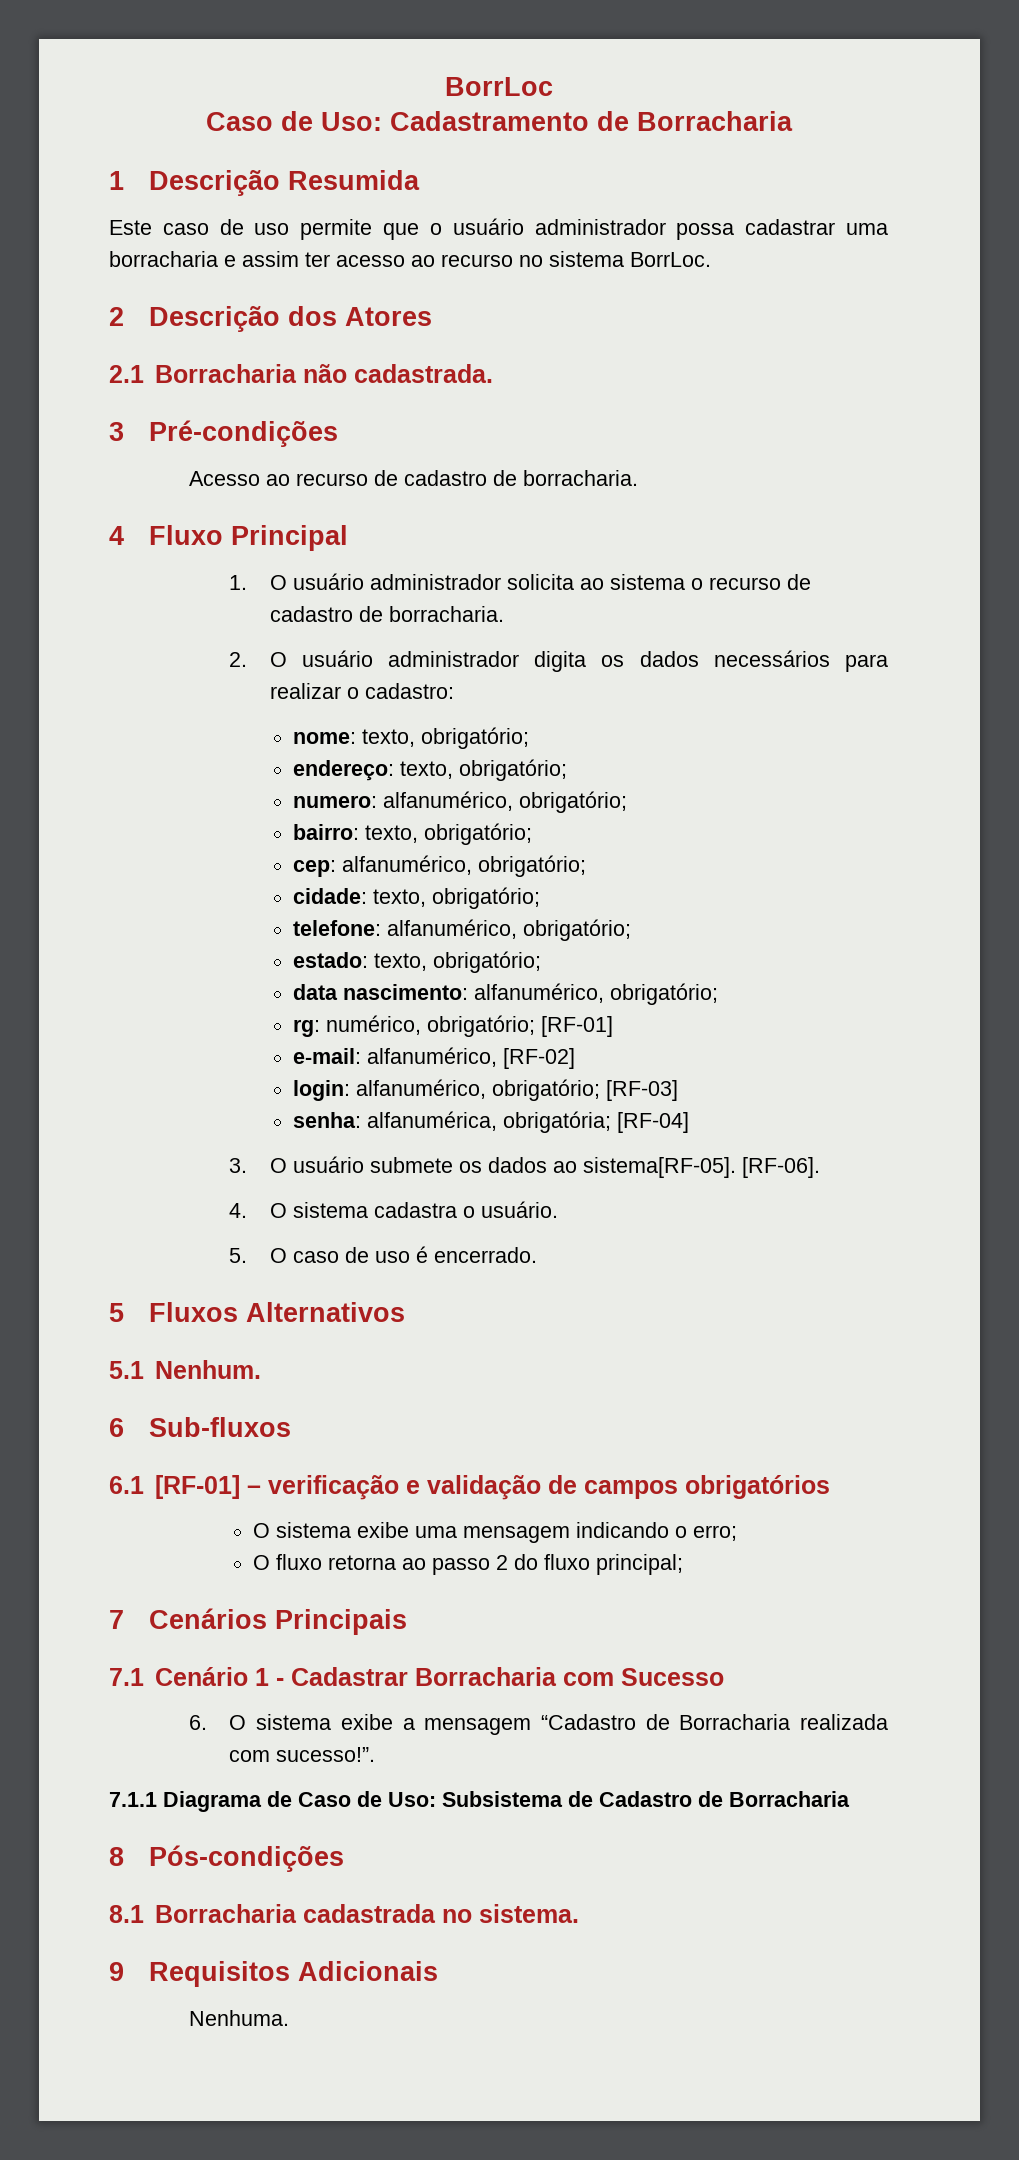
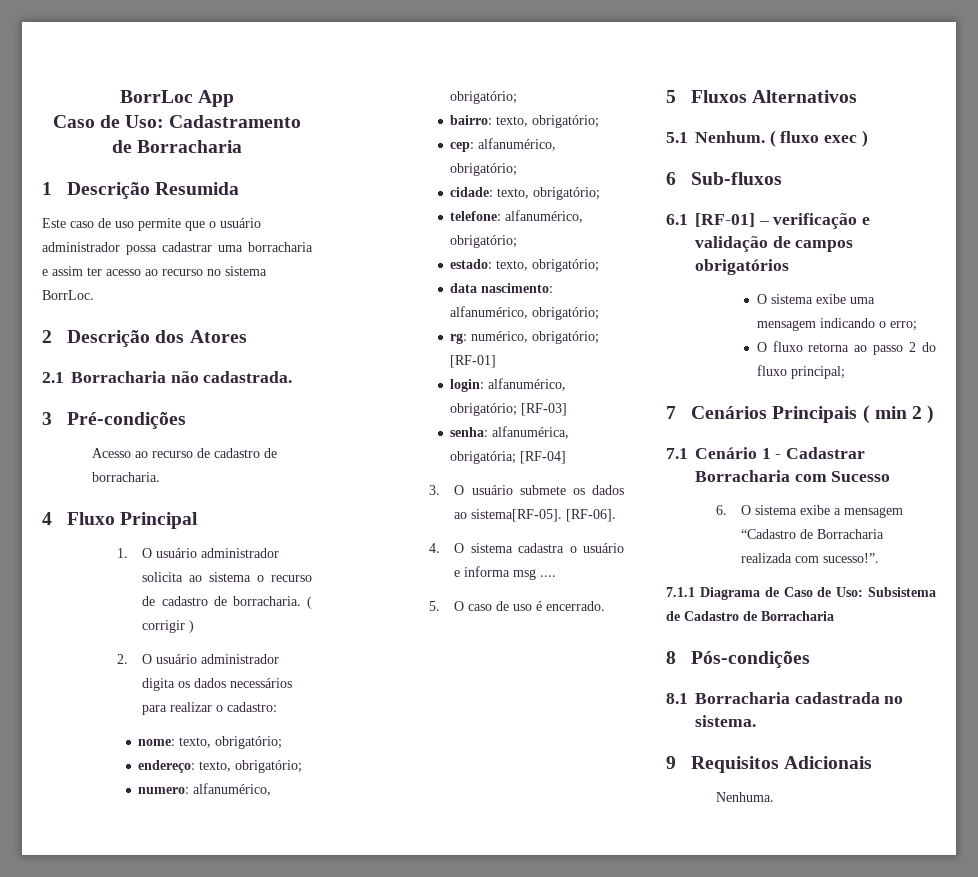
(553, 86) none -> [198,90,235,107] App
(504, 614) none -> [307,596,312,609] [142,620,195,633] ( corrigir )
[293,1047,576,1069] // e-mail: alfanumérico, [RF-02] -> (497, 361) none
[480,1201,558,1218] usuário. -> [583,543,624,553] [454,566,557,580] usuário e informa msg ....
(261, 1369) none -> [769,130,868,147] ( fluxo exec )
(408, 1622) none -> [862,405,935,424] ( min 2 )

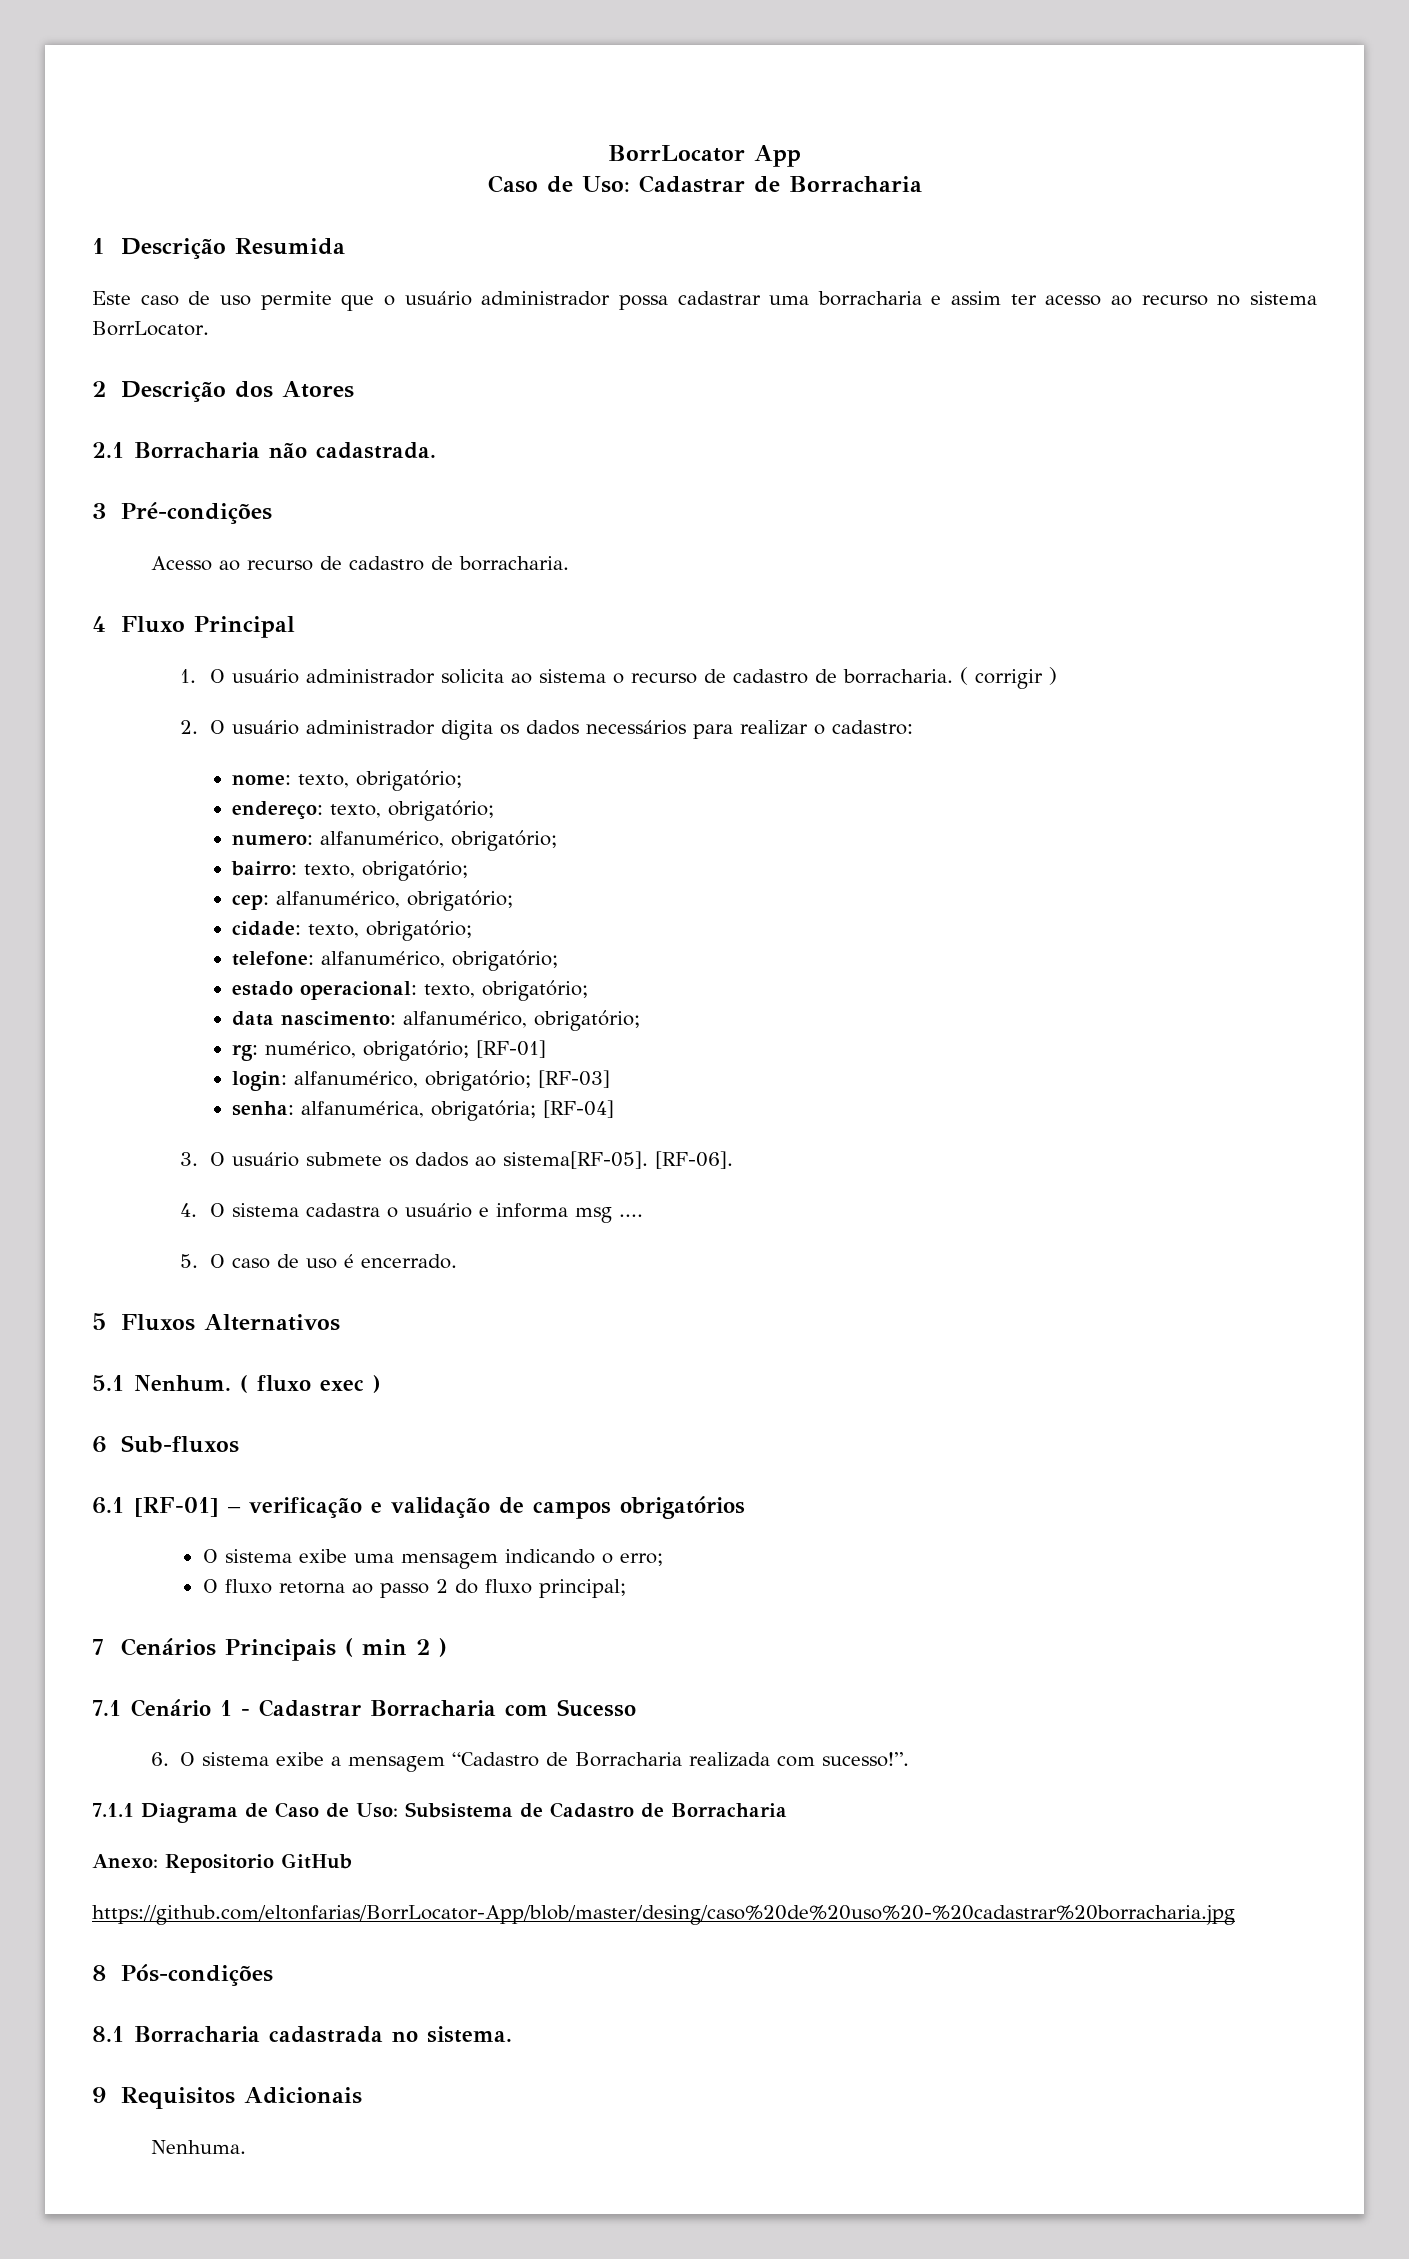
[119,90,193,103] BorrLoc -> [608,145,745,162] BorrLocator
[169,115,302,128] Cadastramento -> [638,175,745,193] Cadastrar
[42,290,94,300] BorrLoc. -> [92,321,209,336] BorrLocator.
[450,259,493,269] estado: -> [232,981,418,1000] estado operacional:
(834, 616) none -> [92,1853,352,1873] [92,1905,1235,1925] // Anexo: Repositorio GitHub // https://github.com/eltonfarias/BorrLocator-App/blob/master/desing/caso%20de%20uso%20-%20cadastrar%20borracharia.jpg

